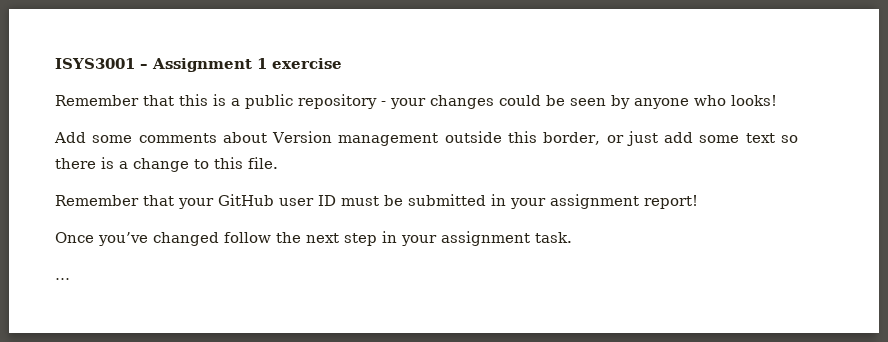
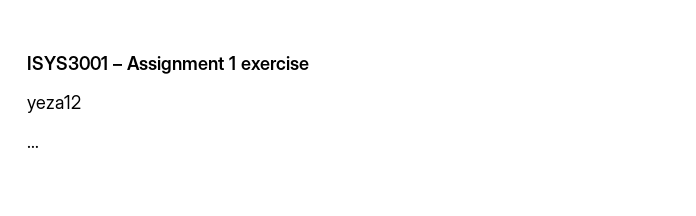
[55,94,777,109] [54,131,799,146] [55,157,278,172] [55,194,698,209] [55,231,572,246] Remember that this is a public repository - your changes could be seen by anyone who looks! // Add some comments about Version management outside this border, or just add some text so there is a change to this file. // Remember that your GitHub user ID must be submitted in your assignment report! // Once you’ve changed follow the next step in your assignment task. -> [27,95,81,113] yeza12

